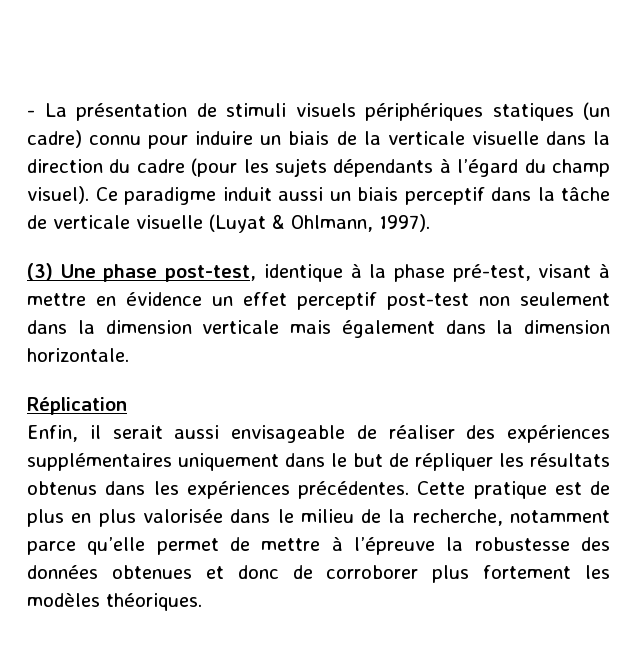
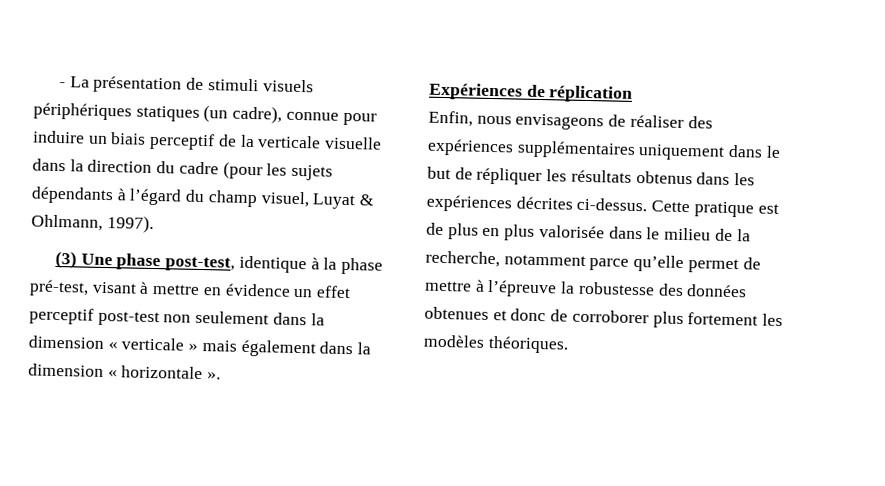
[27,130,142,148] cadre) connu -> [232,105,339,124] cadre), connue
(330, 138) none -> [149,132,216,151] perceptif
[27,186,610,205] [27,214,266,233] visuel). Ce paradigme induit aussi un biais perceptif dans la tâche de verticale visuelle (Luyat -> [260,191,356,210] visuel, Luyat
[202,320,280,334] verticale -> [107,337,199,351] « verticale »
[27,348,129,362] [27,397,127,415] [27,425,345,443] horizontale. // Réplication // Enfin, il serait aussi envisageable -> [107,365,222,380] [428,82,634,103] [428,110,605,131] « horizontale ». // Expériences de réplication // Enfin, nous envisageons
[298,481,409,499] précédentes. -> [515,196,648,212] décrites ci-dessus.

